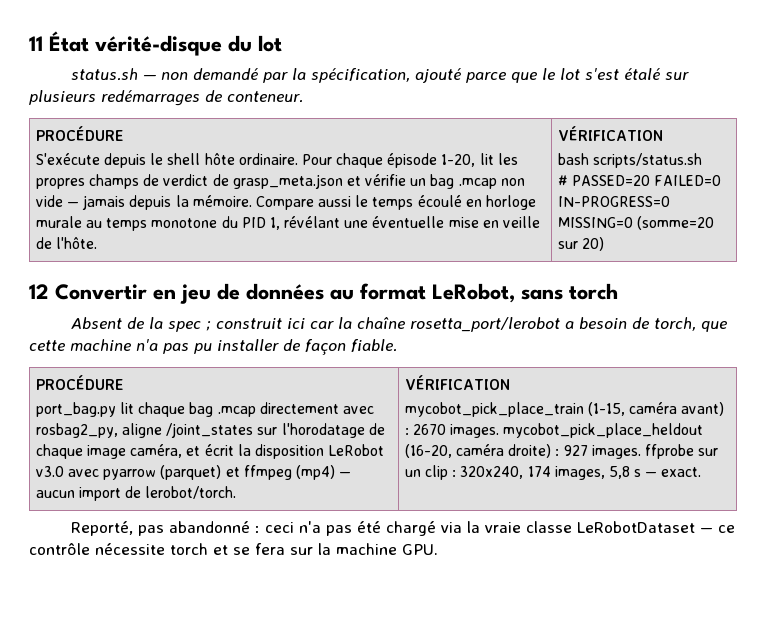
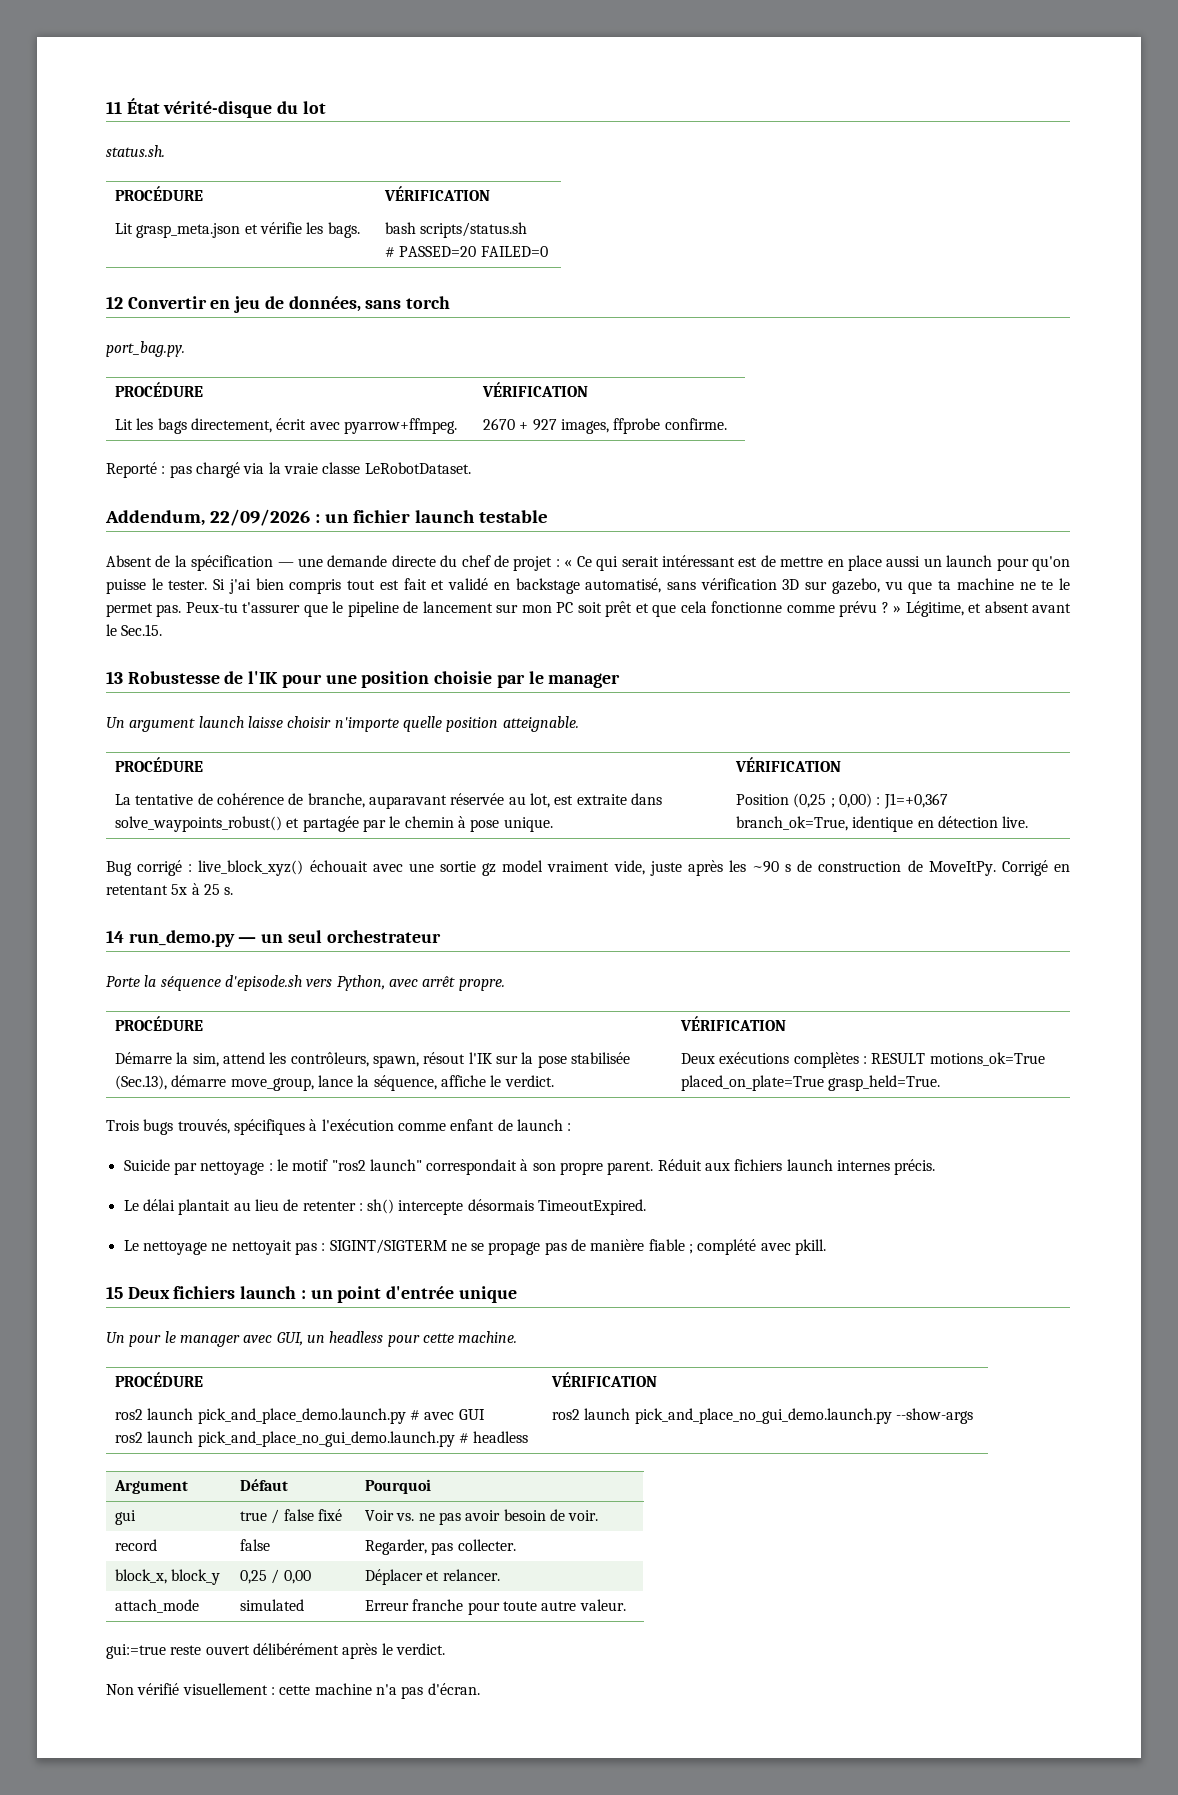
[71,68,690,83] [29,90,303,106] [35,126,124,141] [35,153,518,168] [35,174,525,189] [35,195,537,210] [35,216,541,231] [35,237,98,249] status.sh — non demandé par la spécification, ajouté parce que le lot s'est étalé sur plusieurs redémarrages de conteneur. // PROCÉDURE // S'exécute depuis le shell hôte ordinaire. Pour chaque épisode 1-20, lit les propres champs de verdict de grasp_meta.json et vérifie un bag .mcap non vide — jamais depuis la mémoire. Compare aussi le temps écoulé en horloge murale au temps monotone du PID 1, révélant une éventuelle mise en veille de l'hôte. -> [106,145,165,157] [115,186,204,201] [115,222,360,238] status.sh. // PROCÉDURE // Lit grasp_meta.json et vérifie les bags.
[557,196,670,207] [557,216,715,230] [557,237,605,251] IN-PROGRESS=0 MISSING=0 (somme=20 sur 20) -> (548, 251) none
[246,283,618,303] [71,317,728,332] [29,339,397,355] [35,375,124,390] [35,402,374,417] [35,423,385,438] [35,444,385,459] [35,465,352,480] [35,486,237,501] [404,375,510,390] [404,402,725,417] [404,423,704,438] [404,444,719,459] [404,465,702,480] [71,521,382,536] données au format LeRobot, sans torch // Absent de la spec ; construit ici car la chaîne rosetta_port/lerobot a besoin de torch, que cette machine n'a pas pu installer de façon fiable. // PROCÉDURE // port_bag.py lit chaque bag .mcap directement avec rosbag2_py, aligne /joint_states sur l'horodatage de chaque image caméra, et écrit la disposition LeRobot v3.0 avec pyarrow (parquet) et ffmpeg (mp4) — aucun import de lerobot/torch. | VÉRIFICATION // mycobot_pick_place_train (1-15, caméra avant) : 2670 images. mycobot_pick_place_heldout (16-20, caméra droite) : 927 images. ffprobe sur un clip : 320x240, 174 images, 5,8 s — exact. // Reporté, pas abandonné : ceci n'a pas été -> [288,296,451,312] [106,341,185,357] [115,382,204,397] [115,418,458,434] [482,382,589,397] [483,418,727,434] [106,462,192,478] données, sans torch // port_bag.py. // PROCÉDURE // Lit les bags directement, écrit avec pyarrow+ffmpeg. | VÉRIFICATION // 2670 + 927 images, ffprobe confirme. // Reporté : pas
[577,521,736,533] [29,543,438,555] LeRobotDataset — ce contrôle nécessite torch et se fera sur la machine GPU. -> [364,462,471,474] [105,509,548,526] [106,555,1070,571] [106,578,1071,594] [106,601,1072,617] [106,624,163,636] [106,671,621,688] [106,716,579,732] [115,757,204,772] [115,793,662,809] [115,816,553,832] [735,757,842,772] [736,793,948,809] [736,816,1029,832] [106,860,1070,876] [106,883,234,895] [106,930,441,947] [106,975,505,991] [115,1016,204,1031] [115,1052,630,1068] [115,1075,554,1091] [680,1016,787,1031] [681,1052,1045,1068] [681,1075,941,1091] [106,1119,572,1135] [123,1159,936,1175] [123,1199,647,1215] [123,1239,827,1255] [106,1286,517,1303] [106,1331,518,1347] [115,1372,204,1387] [115,1408,485,1424] [115,1431,529,1447] [551,1372,658,1387] [552,1408,974,1424] [114,1480,189,1494] [240,1479,289,1491] [365,1479,432,1494] [115,1510,137,1525] [240,1509,343,1524] [365,1509,599,1525] [115,1539,158,1551] [240,1539,271,1551] [365,1539,516,1555] [115,1569,221,1585] [240,1569,311,1584] [365,1569,500,1585] [115,1599,200,1613] [240,1599,305,1611] [365,1599,626,1615] [106,1643,445,1659] [106,1683,480,1699] LeRobotDataset. // Addendum, 22/09/2026 : un fichier launch testable // Absent de la spécification — une demande directe du chef de projet : « Ce qui serait intéressant est de mettre en place aussi un launch pour qu'on puisse le tester. Si j'ai bien compris tout est fait et validé en backstage automatisé, sans vérification 3D sur gazebo, vu que ta machine ne te le permet pas. Peux-tu t'assurer que le pipeline de lancement sur mon PC soit prêt et que cela fonctionne comme prévu ? » Légitime, et absent avant le Sec.15. // 13 Robustesse de l'IK pour une position choisie par le manager // Un argument launch laisse choisir n'importe quelle position atteignable. // PROCÉDURE // La tentative de cohérence de branche, auparavant réservée au lot, est extraite dans solve_waypoints_robust() et partagée par le chemin à pose unique. | VÉRIFICATION // Position (0,25 ; 0,00) : J1=+0,367 branch_ok=True, identique en détection live. // Bug corrigé : live_block_xyz() échouait avec une sortie gz model vraiment vide, juste après les ~90 s de construction de MoveItPy. Corrigé en retentant 5x à 25 s. // 14 run_demo.py — un seul orchestrateur // Porte la séquence d'episode.sh vers Python, avec arrêt propre. // PROCÉDURE // Démarre la sim, attend les contrôleurs, spawn, résout l'IK sur la pose stabilisée (Sec.13), démarre move_group, lance la séquence, affiche le verdict. | VÉRIFICATION // Deux exécutions complètes : RESULT motions_ok=True placed_on_plate=True grasp_held=True. // Trois bugs trouvés, spécifiques à l'exécution comme enfant de launch : // Suicide par nettoyage : le motif "ros2 launch" correspondait à son propre parent. Réduit aux fichiers launch internes précis. // Le délai plantait au lieu de retenter : sh() intercepte désormais TimeoutExpired. // Le nettoyage ne nettoyait pas : SIGINT/SIGTERM ne se propage pas de manière fiable ; complété avec pkill. // 15 Deux fichiers launch : un point d'entrée unique // Un pour le manager avec GUI, un headless pour cette machine. // PROCÉDURE // ros2 launch pick_and_place_demo.launch.py # avec GUI // ros2 launch pick_and_place_no_gui_demo.launch.py # headless | VÉRIFICATION // ros2 launch pick_and_place_no_gui_demo.launch.py --show-args // Argument | Défaut | Pourquoi // gui | true / false fixé | Voir vs. ne pas avoir besoin de voir. // record | false | Regarder, pas collecter. // block_x, block_y | 0,25 / 0,00 | Déplacer et relancer. // attach_mode | simulated | Erreur franche pour toute autre valeur. // gui:=true reste ouvert délibérément après le verdict. // Non vérifié visuellement : cette machine n'a pas d'écran.

